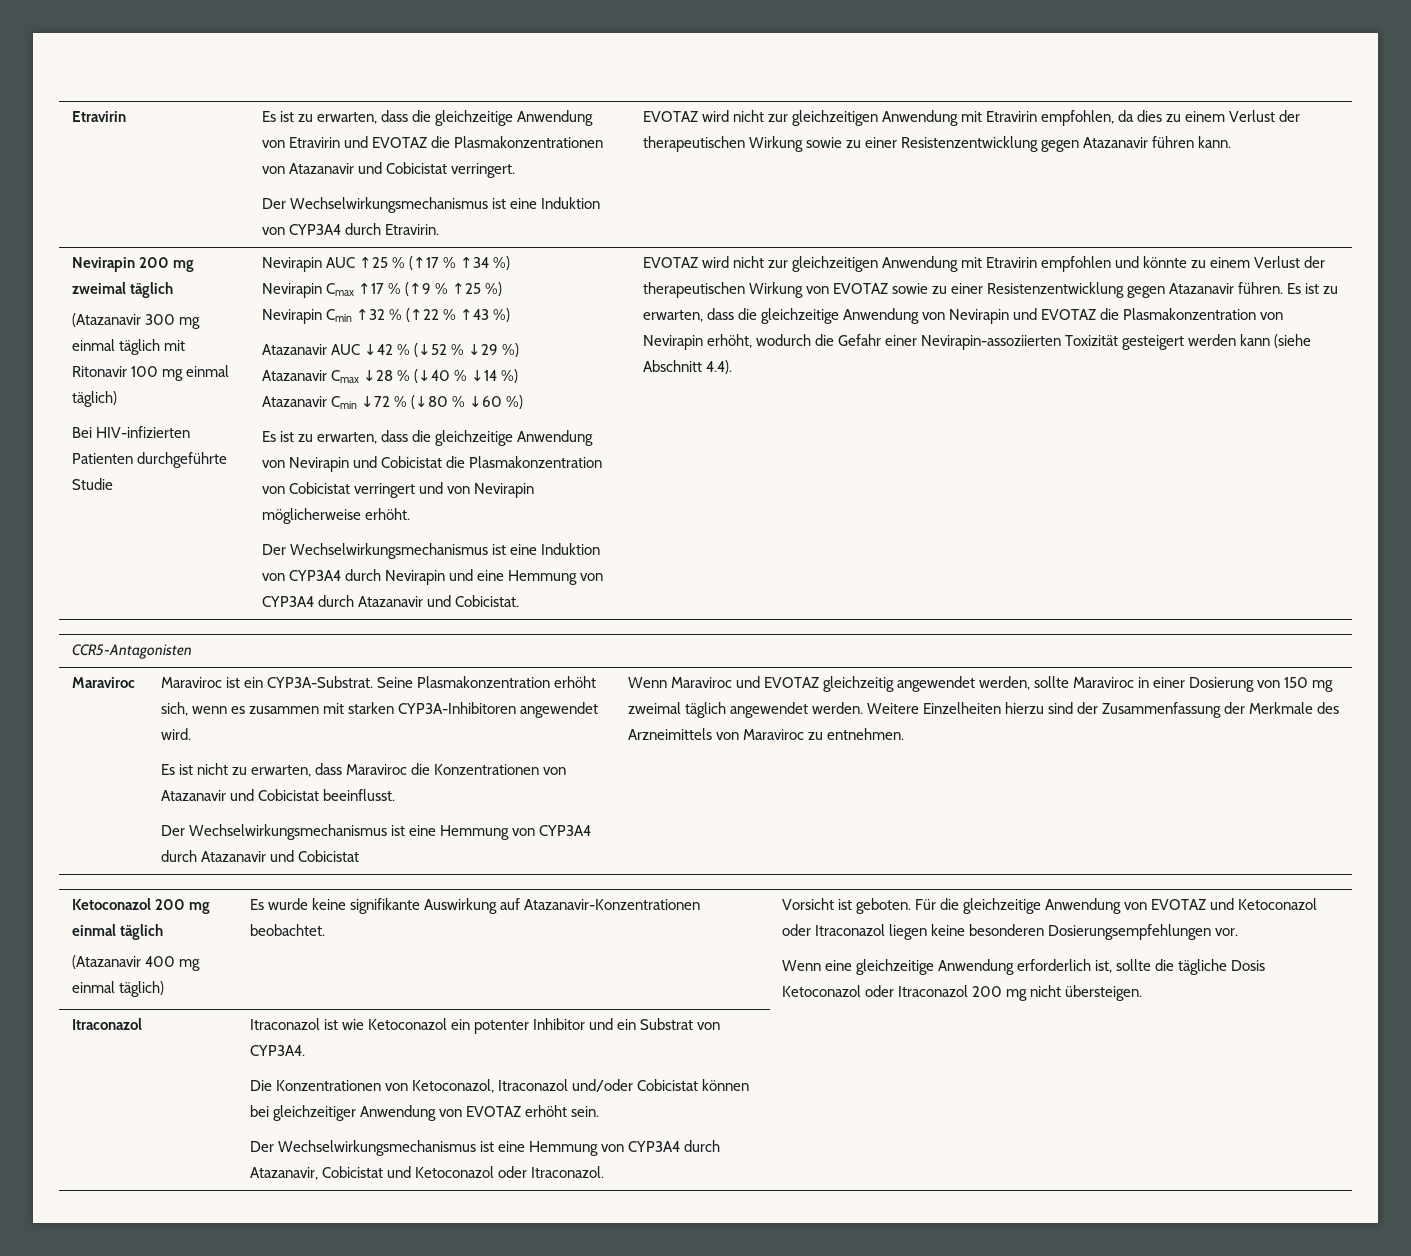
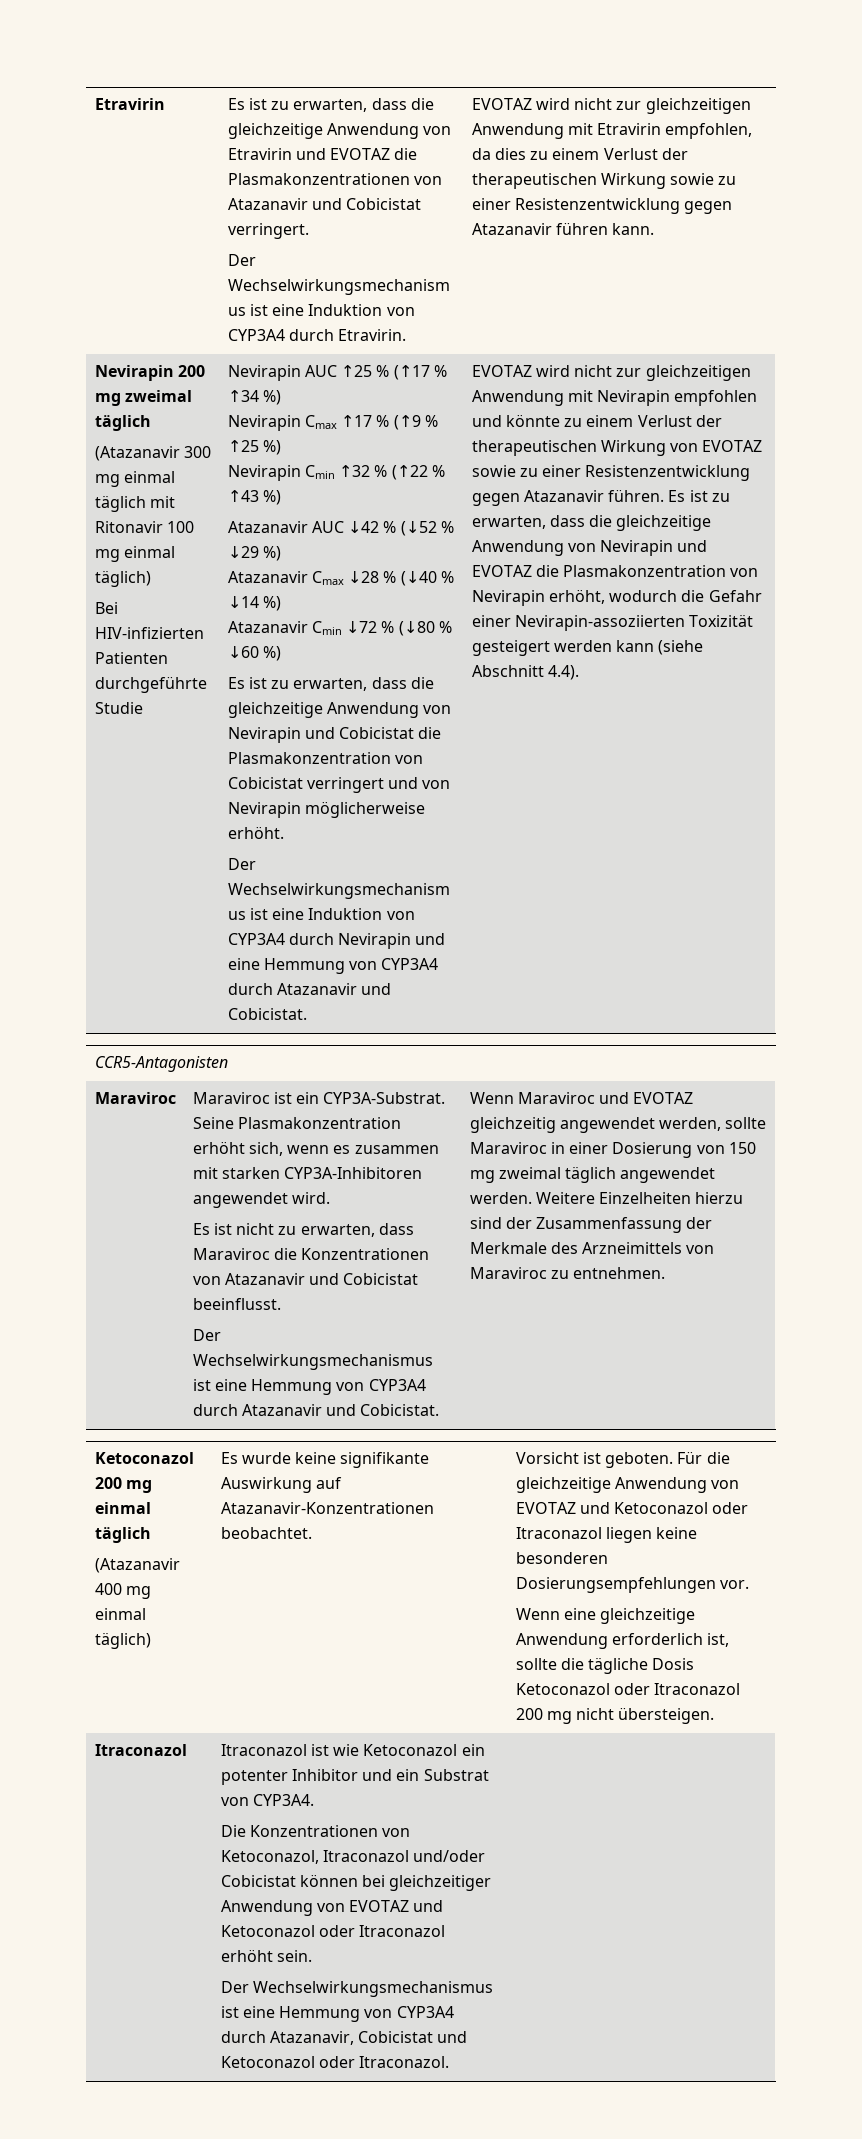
[985,257,1037,268] Etravirin -> [597,390,671,406] Nevirapin
[297,850,359,862] Cobicistat -> [360,1404,440,1416] Cobicistat.
(522, 1111) none -> [413,1900,444,1912] [220,1925,446,1937] und Ketoconazol oder Itraconazol

